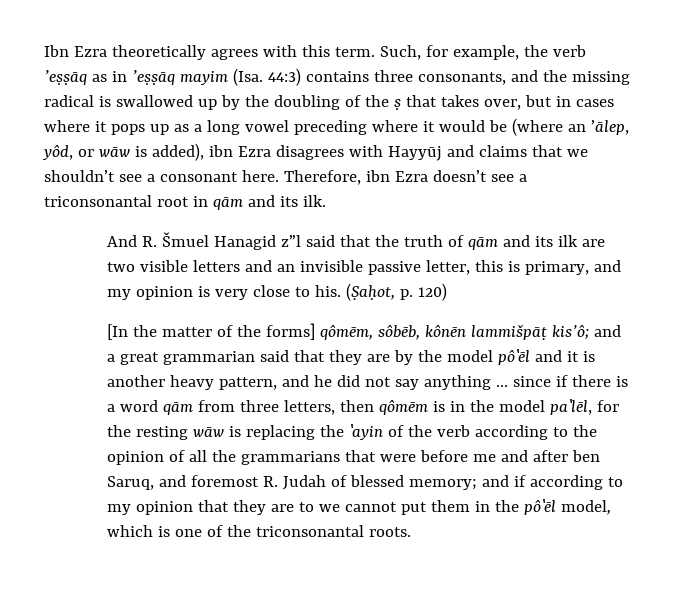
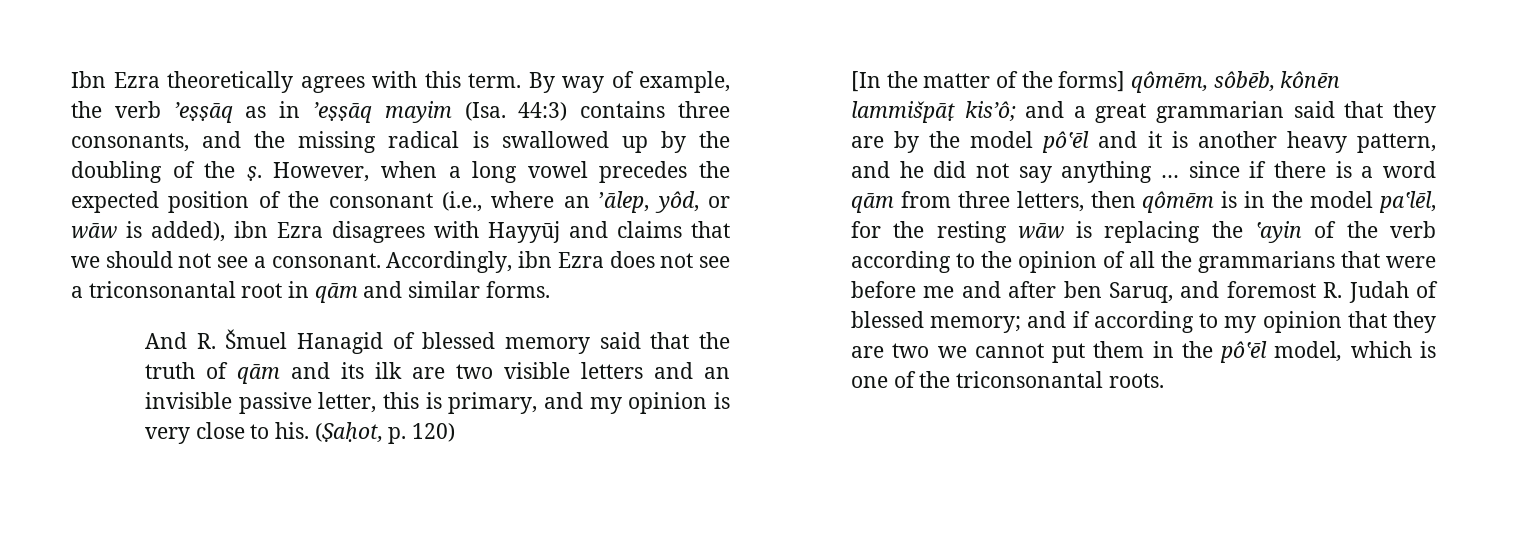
[379,45,448,60] Such, for -> [528,71,634,93] By way of
[393,95,614,110] [44,118,563,136] ṣ that takes over, but in cases where it pops up as a long vowel preceding where it would be (where -> [246,161,731,183] [71,191,555,213] ṣ. However, when a long vowel precedes the expected position of the consonant (i.e., where
[44,170,487,185] shouldn’t see a consonant here. Therefore, ibn Ezra doesn’t -> [105,251,694,273] should not see a consonant. Accordingly, ibn Ezra does not
[279,195,326,207] its ilk. -> [408,281,550,298] similar forms.
[280,235,301,247] z”l -> [392,332,590,354] of blessed memory
[298,502,314,512] to -> [892,343,930,358] two

